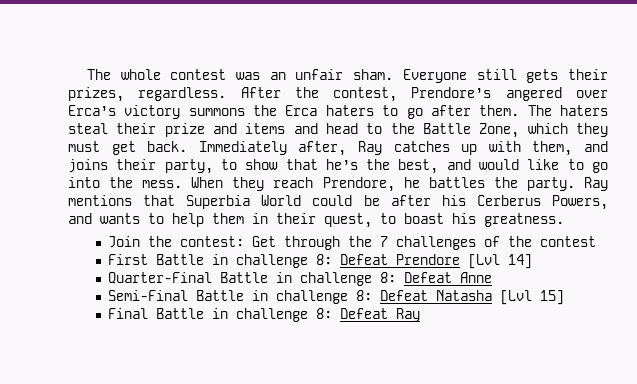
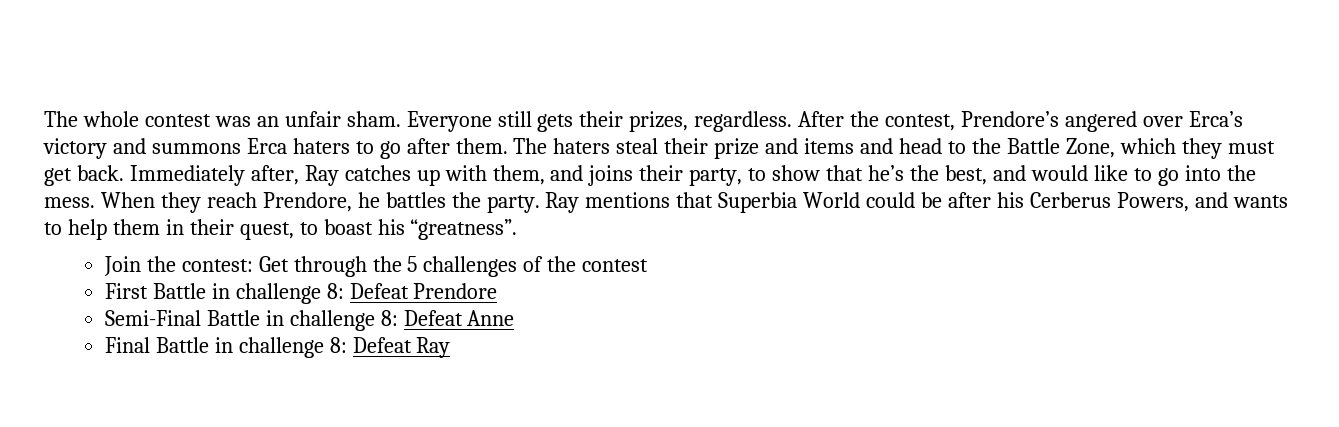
[188,105,278,116] summons the -> [112,138,241,154] and summons
[484,213,564,227] greatness. -> [410,219,518,240] “greatness”.
[379,236,388,247] 7 -> [407,256,418,272] 5
[467,254,532,269] [107,272,492,286] [Lvl 14] // Quarter-Final Battle in challenge 8: Defeat Anne -> (498, 291) none
[435,290,564,305] Natasha [Lvl 15] -> [467,310,515,326] Anne

